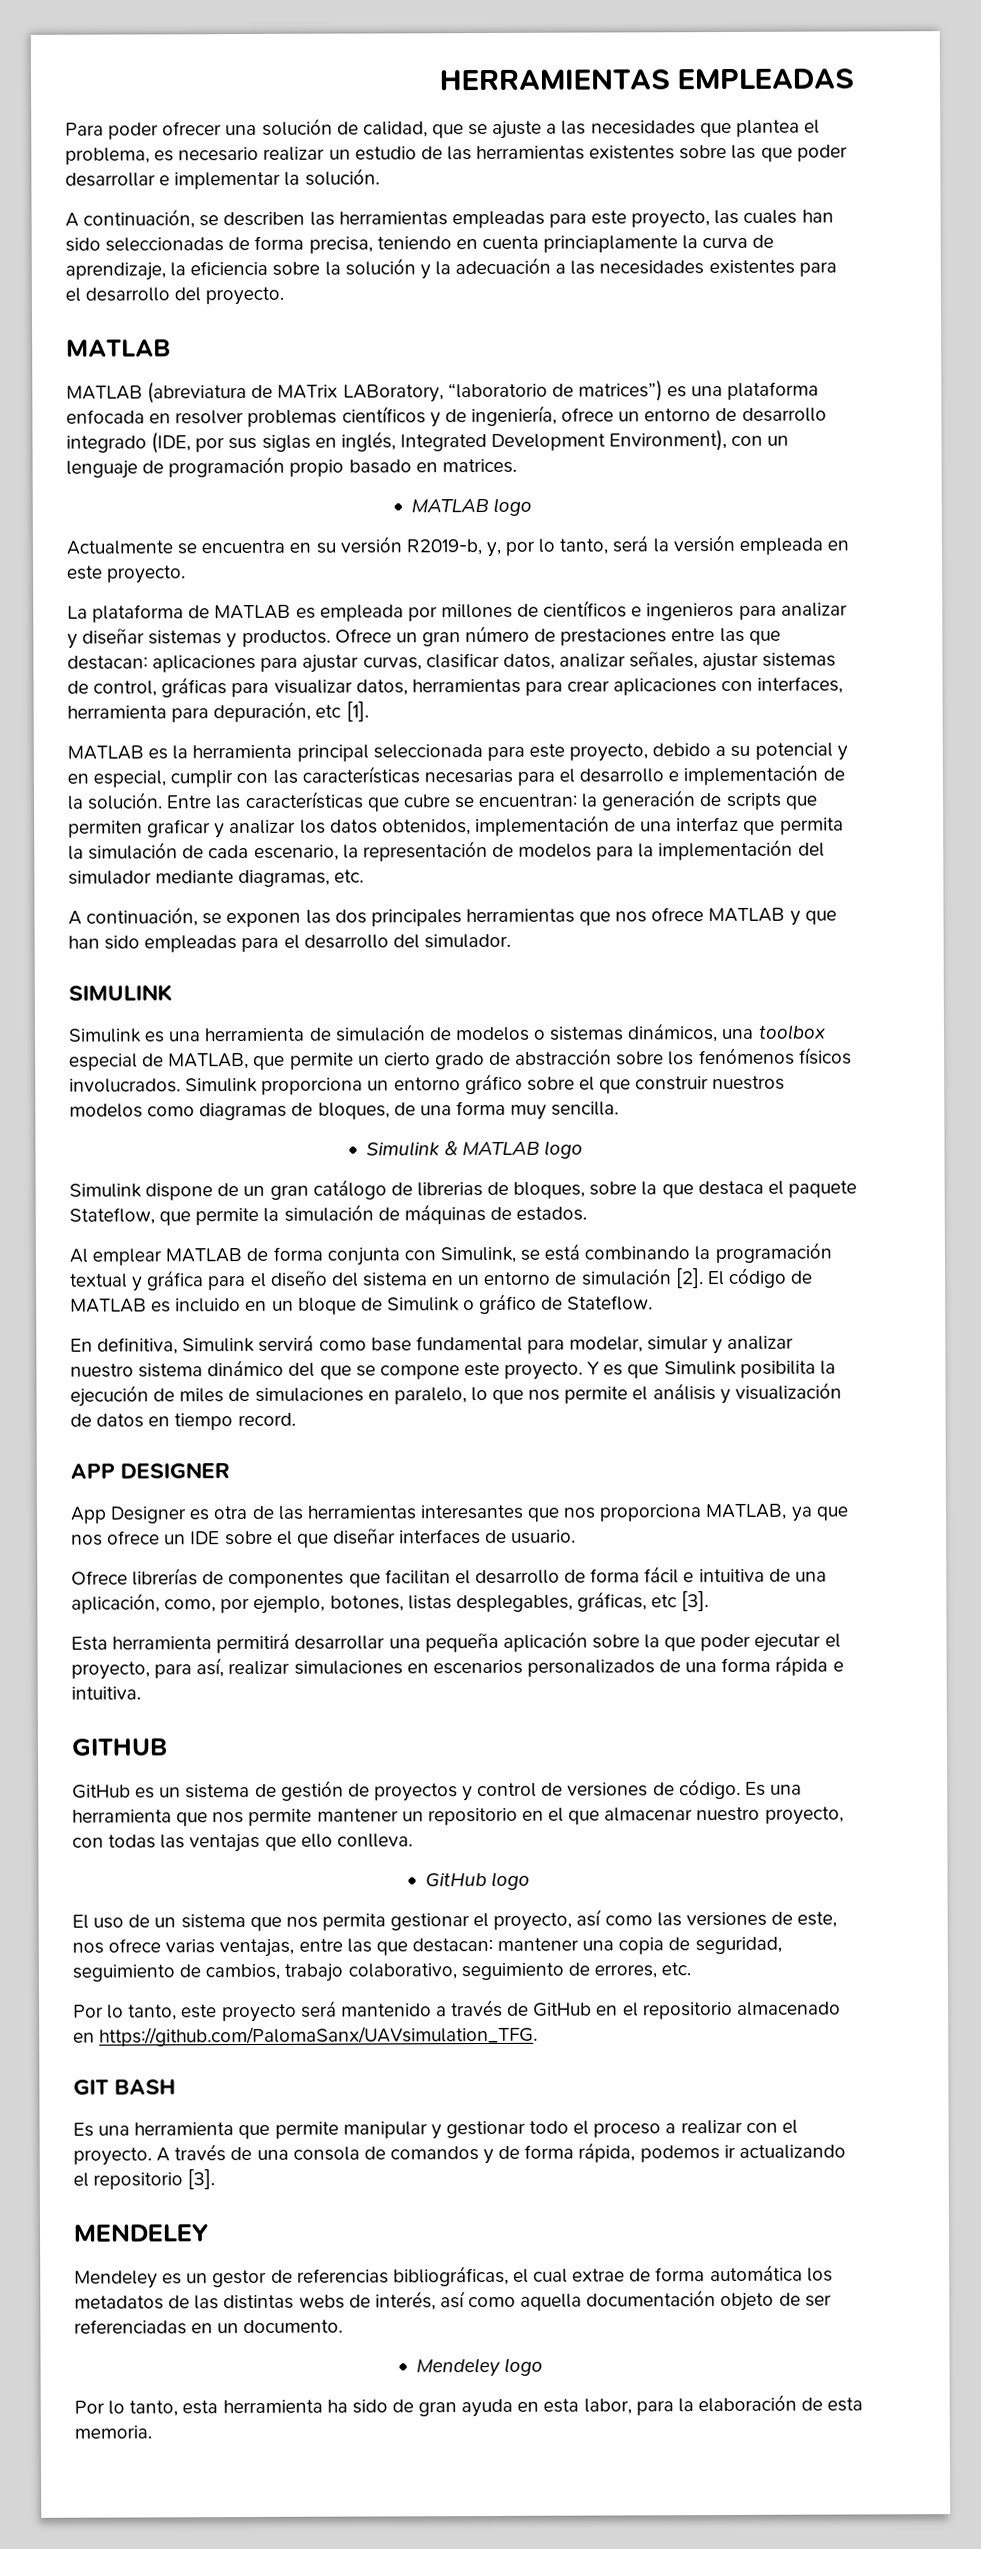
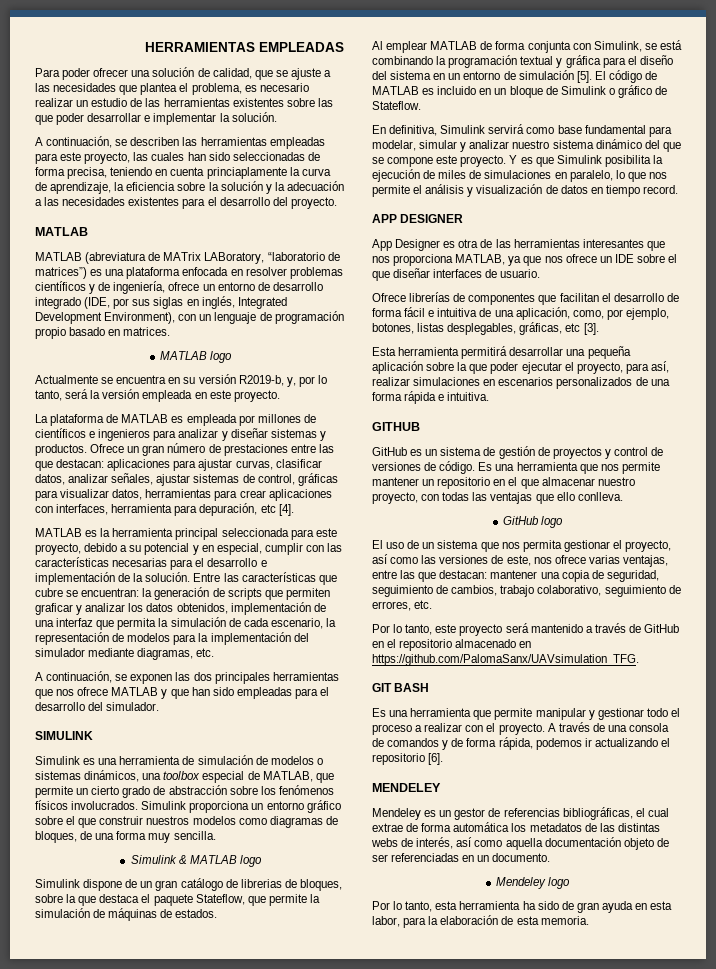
[345,701,369,722] [1]. -> [278,504,294,516] [4].
[674,1268,704,1289] [2]. -> [576,71,592,83] [5].
[187,2169,216,2190] [3]. -> [428,753,444,765] [6].

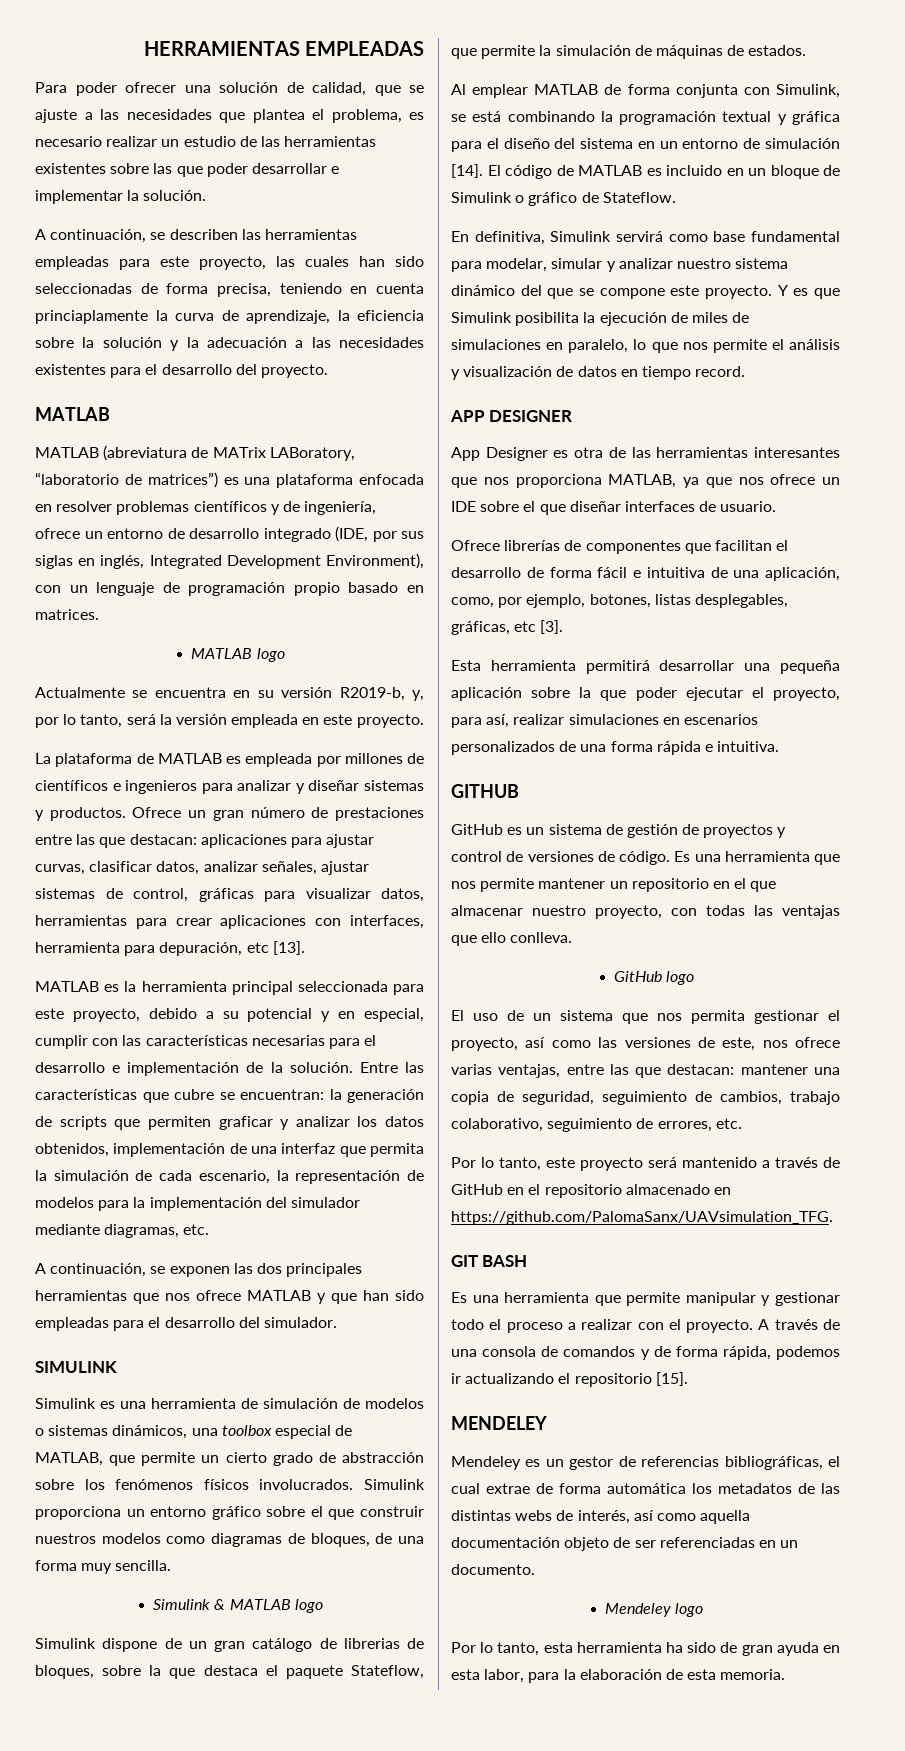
[278,504,294,516] [4]. -> [272,941,305,955] [13].
[576,71,592,83] [5]. -> [451,164,483,178] [14].
[428,753,444,765] [6]. -> [655,1372,688,1386] [15].

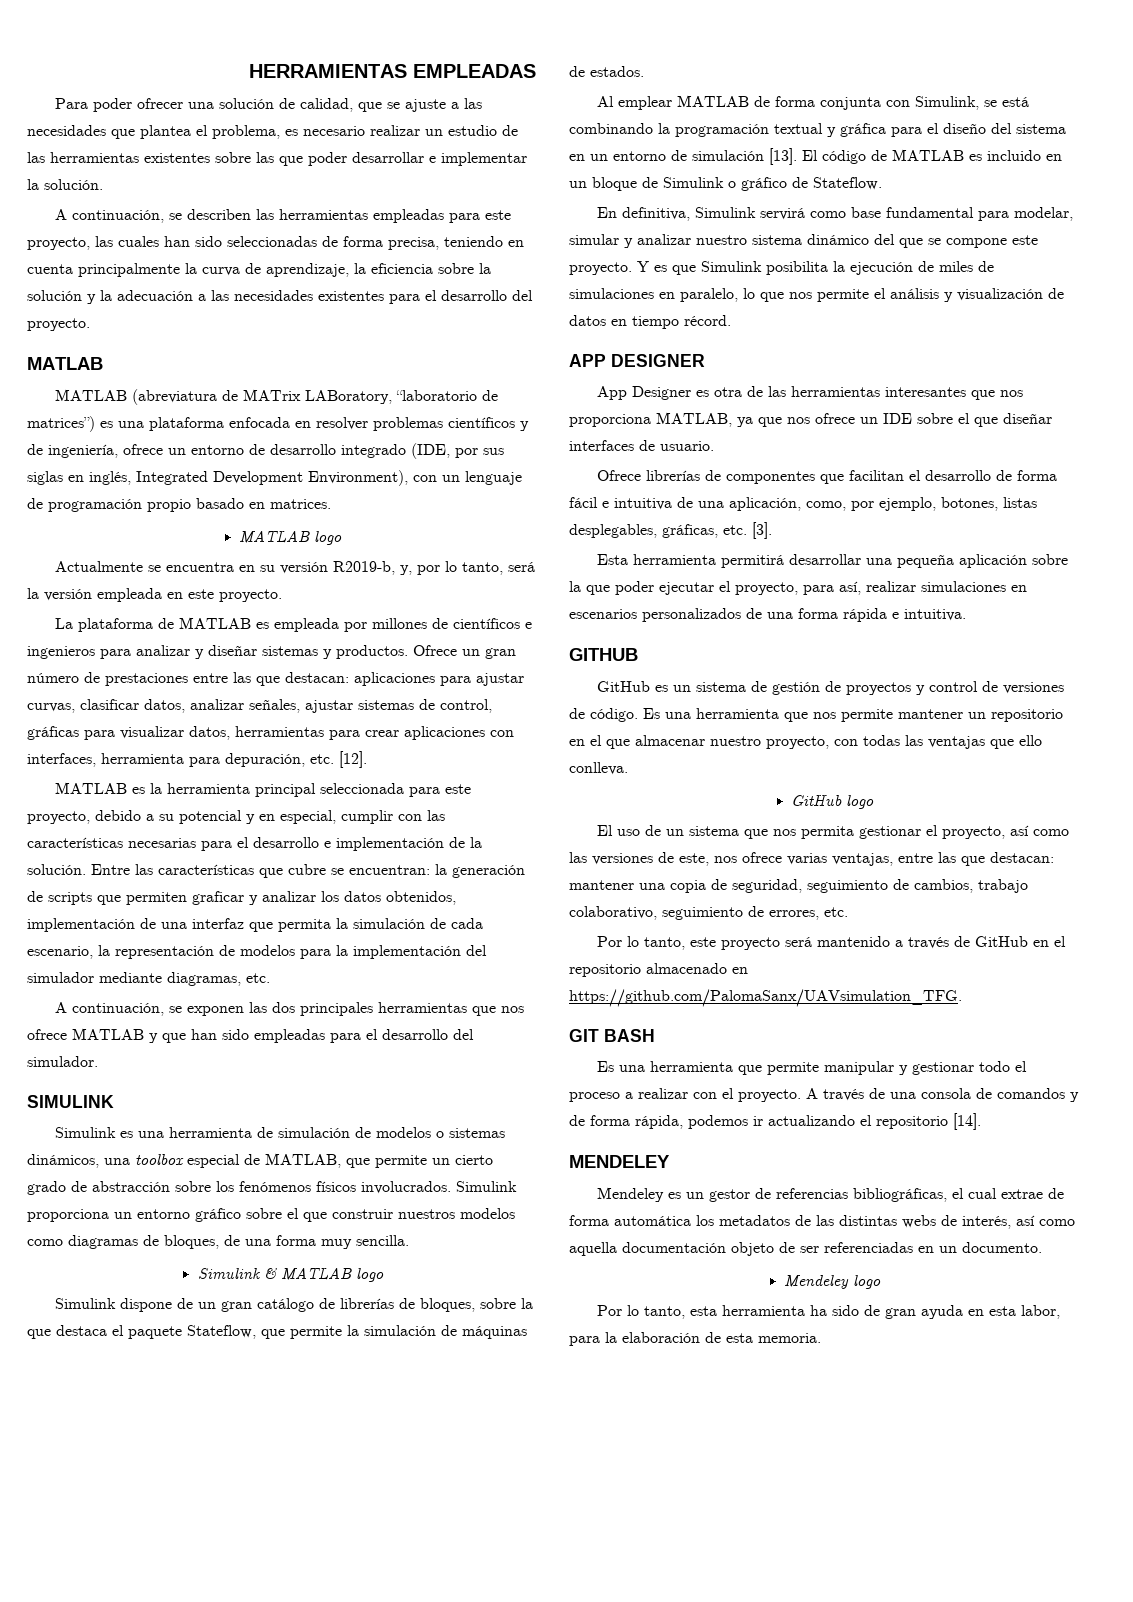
[35,310,148,324] princiaplamente -> [78,263,180,277] principalmente
[246,941,305,955] etc [13]. -> [310,751,367,768] etc. [12].
[343,1638,400,1649] librerias -> [340,1298,395,1309] librerías
[451,164,483,178] [14]. -> [769,148,797,165] [13].
[695,366,746,377] record. -> [684,315,731,326] récord.
[514,621,537,632] etc -> [723,525,747,535] etc.
[655,1372,688,1386] [15]. -> [953,1113,981,1130] [14].

